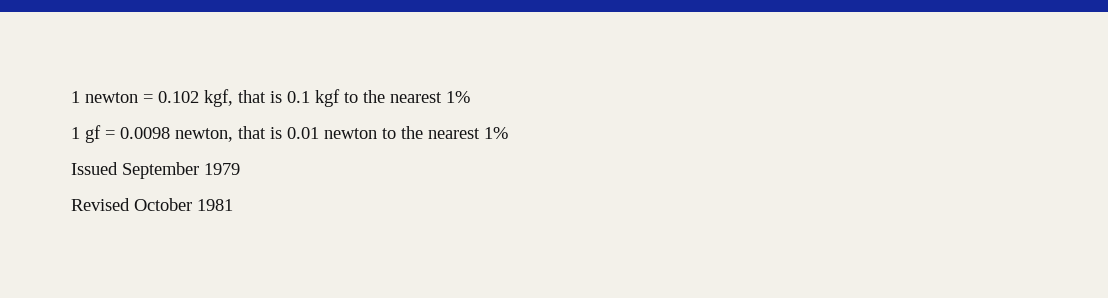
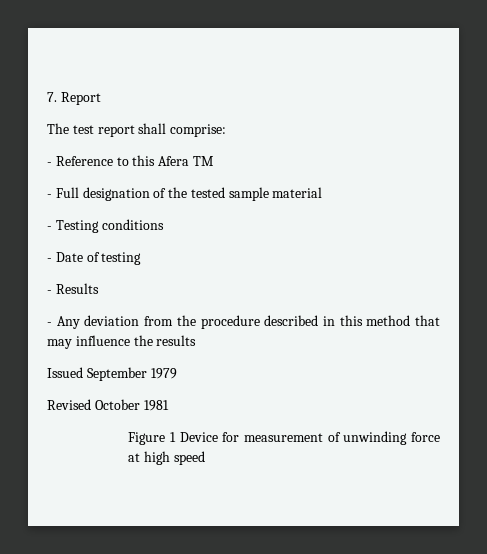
[71,89,470,107] [71,125,508,143] 1 newton = 0.102 kgf, that is 0.1 kgf to the nearest 1% // 1 gf = 0.0098 newton, that is 0.01 newton to the nearest 1% -> [47,92,101,105] [47,123,227,137] [47,155,214,166] [47,187,323,201] [47,219,164,233] [47,252,142,265] [47,283,99,294] [47,315,440,329] [47,335,197,349] 7. Report // The test report shall comprise: // - Reference to this Afera TM // - Full designation of the tested sample material // - Testing conditions // - Date of testing // - Results // - Any deviation from the procedure described in this method that may influence the results
(233, 205) none -> [128,431,440,445] [128,451,205,465] // Figure 1 Device for measurement of unwinding force at high speed

